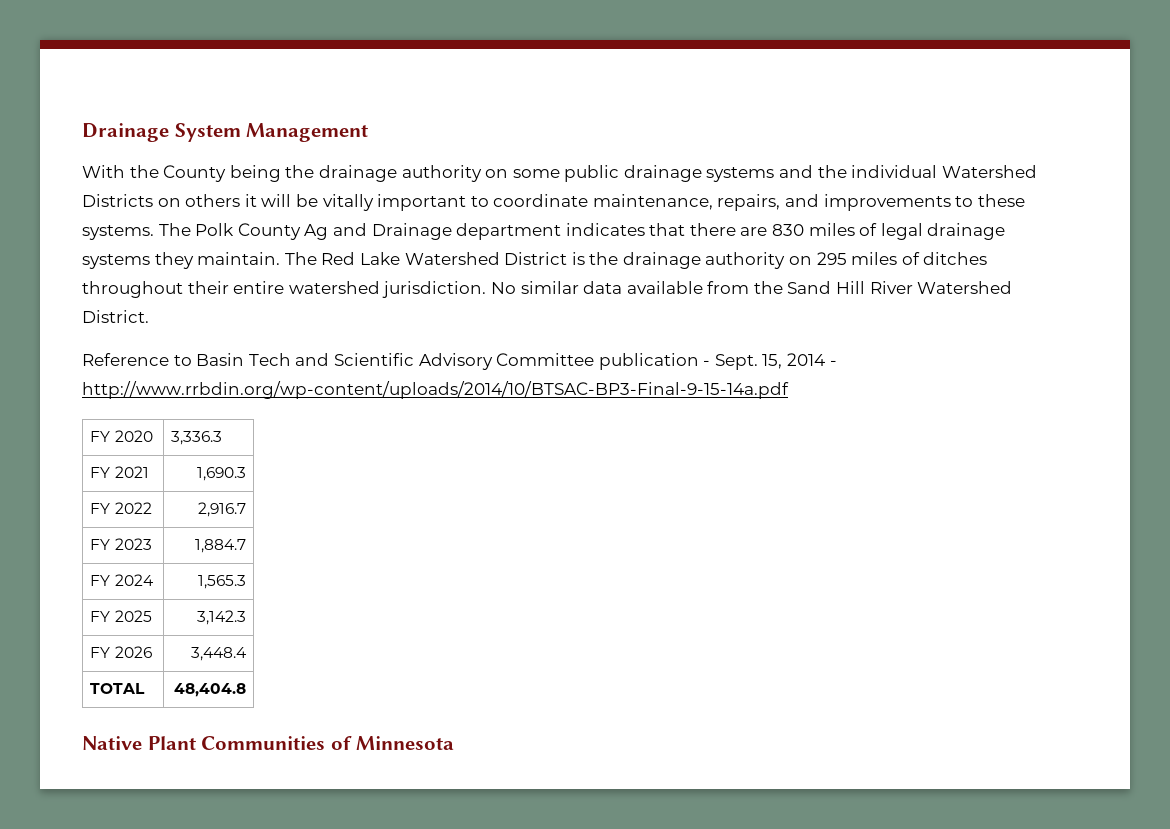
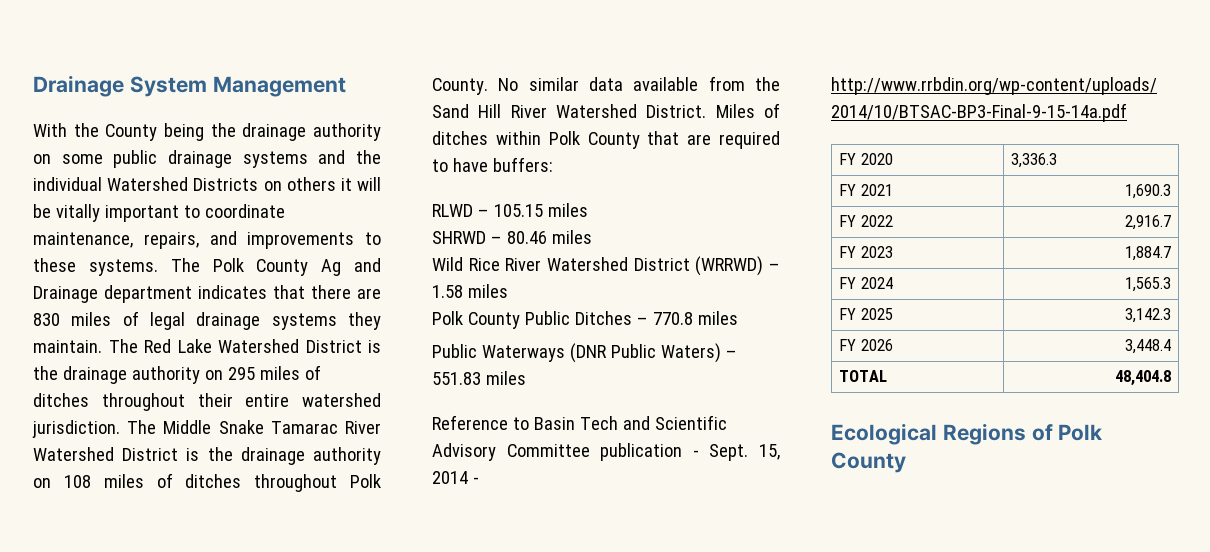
(487, 289) none -> [127,420,381,434] [33,447,381,465] [33,473,381,492] [432,78,488,95] The Middle Snake Tamarac River Watershed District is the drainage authority on 108 miles of ditches throughout Polk County.
(149, 316) none -> [715,103,780,118] [432,131,780,149] [432,157,553,172] [432,203,588,217] [432,230,592,244] [432,256,780,276] [432,284,508,298] [432,311,738,329] [432,343,737,363] [432,371,526,385] Miles of ditches within Polk County that are required to have buffers: // RLWD – 105.15 miles // SHRWD – 80.46 miles // Wild Rice River Watershed District (WRRWD) – 1.58 miles // Polk County Public Ditches – 770.8 miles // Public Waterways (DNR Public Waters) – 551.83 miles
[82,736,455,750] Native Plant Communities of Minnesota -> [831,423,1103,445] [831,452,906,473] Ecological Regions of Polk County

